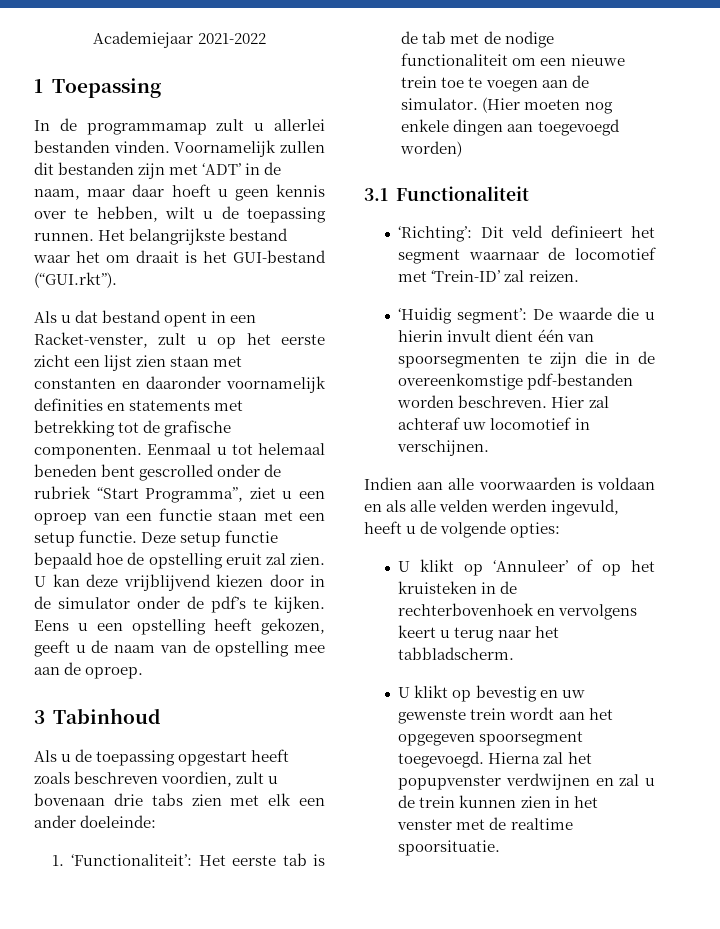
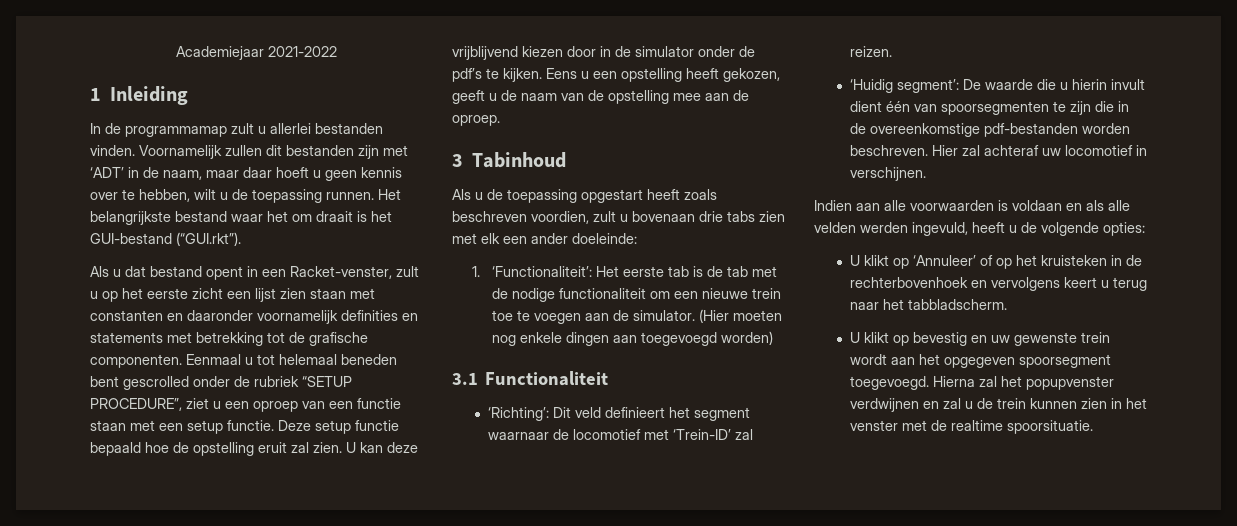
[51,78,161,98] Toepassing -> [109,86,188,105] Inleiding
[96,487,244,503] “Start Programma”, -> [302,376,352,387] [90,398,182,411] “SETUP PROCEDURE”,

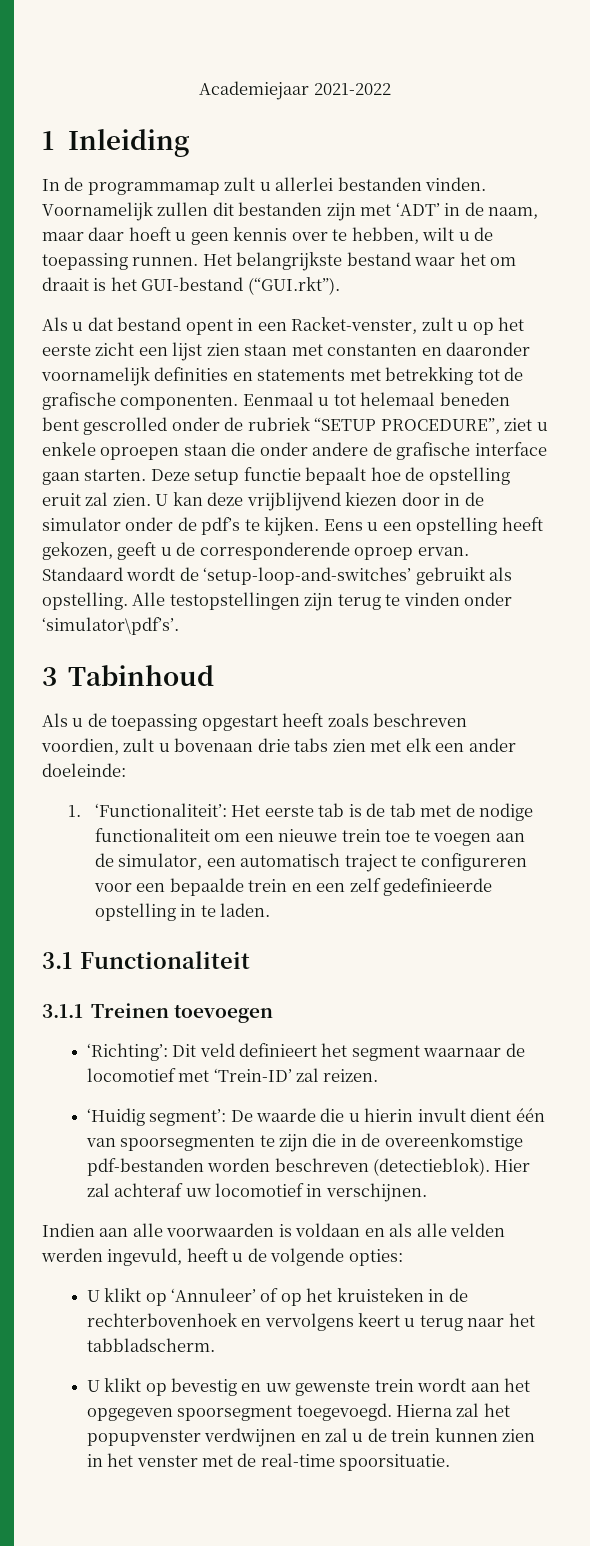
[225,398,401,412] [90,420,274,434] een oproep van een functie staan met een setup functie. -> [42,442,547,460] [42,469,147,485] enkele oproepen staan die onder andere de grafische interface gaan starten.
[90,442,141,456] bepaald -> [305,467,367,485] bepaalt
[521,90,749,104] [452,115,500,126] naam van de opstelling mee aan de oproep. -> [199,542,469,560] [42,567,513,585] [42,592,513,611] [42,617,179,635] corresponderende oproep ervan. Standaard wordt de ‘setup-loop-and-switches’ gebruikt als opstelling. Alle testopstellingen zijn terug te vinden onder ‘simulator\pdf’s’.
[632,309,782,323] [491,331,773,346] simulator. (Hier moeten nog enkele dingen aan toegevoegd worden) -> [118,853,527,872] [93,878,493,896] [94,903,271,921] simulator, een automatisch traject te configureren voor een bepaalde trein en een zelf gedefinieerde opstelling in te laden.
(609, 378) none -> [42,1003,274,1023] // 3.1.1 Treinen toevoegen
[849,145,928,156] beschreven. -> [274,1158,490,1176] beschreven (detectieblok).
[950,420,1003,431] realtime -> [260,1453,335,1467] real-time

